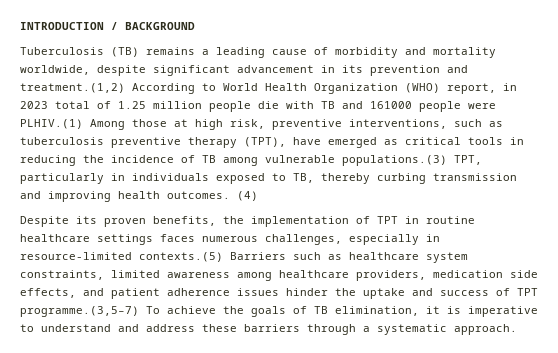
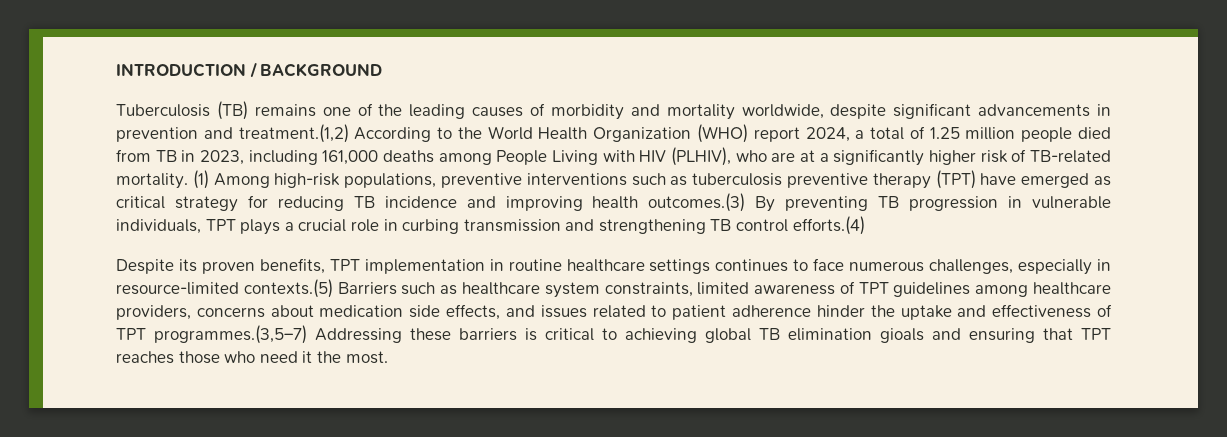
[202,47,307,58] a leading cause -> [322,103,524,119] one of the leading causes
[237,65,363,73] advancement in its -> [978,104,1111,117] advancements in
(216, 87) none -> [457,127,482,139] the
[447,83,517,94] [20,101,48,109] report, in 2023 -> [753,127,865,142] report 2024, a
[258,101,496,112] [20,119,447,130] die with TB and 161000 people were PLHIV.(1) Among those at high risk, preventive interventions, -> [1078,127,1112,139] [116,147,1111,166] [116,170,627,189] died from TB in 2023, including 161,000 deaths among People Living with HIV (PLHIV), who are at a significantly higher risk of TB-related mortality. (1) Among high-risk populations, preventive interventions
[244,137,286,147] (TPT), -> [935,170,976,189] (TPT)
[468,137,524,145] [20,155,482,166] [20,173,517,184] [20,191,258,202] tools in reducing the incidence of TB among vulnerable populations.(3) TPT, particularly in individuals exposed to TB, thereby curbing transmission and improving health outcomes. (4) -> [174,193,1111,212] [116,216,865,235] strategy for reducing TB incidence and improving health outcomes.(3) By preventing TB progression in vulnerable individuals, TPT plays a crucial role in curbing transmission and strengthening TB control efforts.(4)
[223,216,398,227] the implementation of TPT -> [329,259,485,274] TPT implementation
[160,234,195,242] faces -> [715,258,845,272] continues to face
(230, 275) none -> [839,281,971,297] of TPT guidelines
(426, 275) none -> [196,305,314,318] concerns about
(104, 292) none -> [540,305,667,318] issues related to
[237,288,279,296] issues -> (812, 311) none
[440,288,538,296] [20,306,538,317] [20,324,517,335] success of TPT programme.(3,5–7) To achieve the goals of TB elimination, it is imperative to understand and address these barriers through a systematic approach. -> [992,304,1113,318] [116,325,1111,344] [116,351,388,364] effectiveness of TPT programmes.(3,5–7) Addressing these barriers is critical to achieving global TB elimination gioals and ensuring that TPT reaches those who need it the most.

